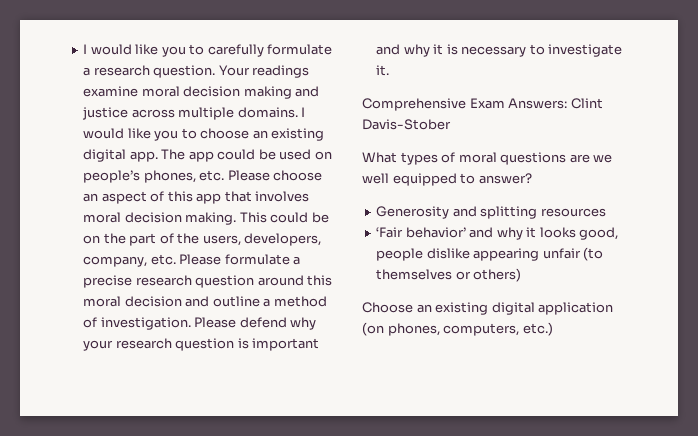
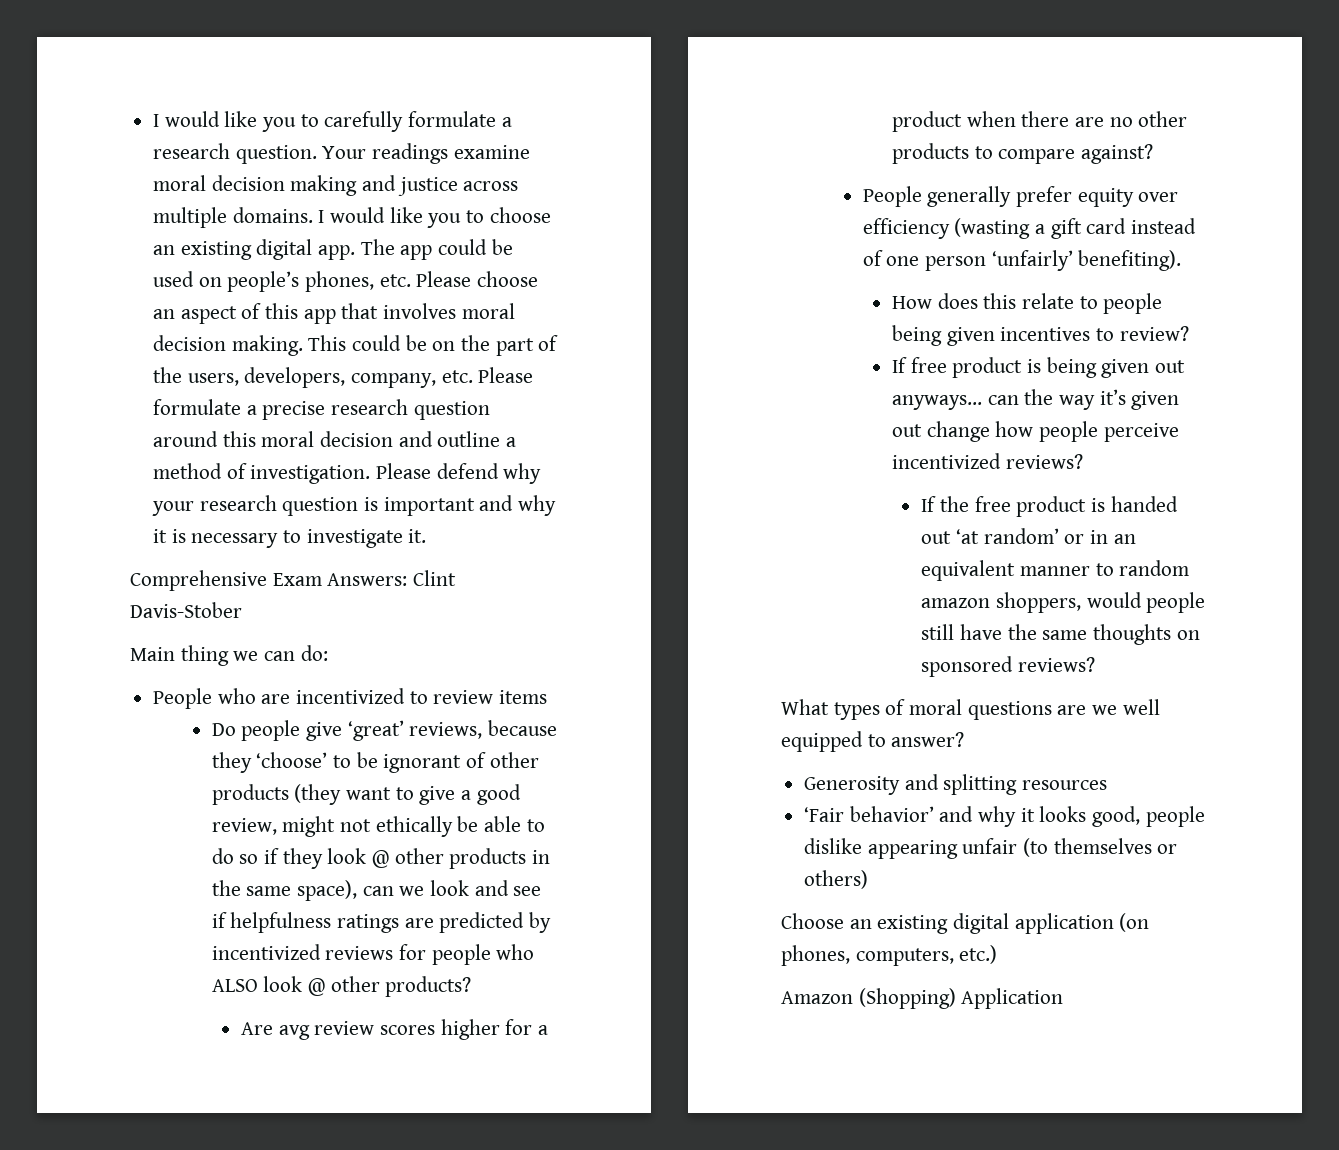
(451, 124) none -> [130,645,328,666] [153,688,548,709] [211,720,558,741] [211,752,539,773] [211,784,521,805] [211,816,545,837] [211,848,551,869] [211,880,542,901] [211,912,552,933] [211,944,535,965] [211,976,472,997] [240,1019,549,1040] [891,111,1188,132] [891,143,1153,164] [862,186,1179,207] [862,218,1197,239] [862,250,1182,271] [891,293,1163,314] [891,325,1189,346] [891,357,1186,378] [891,389,1180,410] [891,421,1179,442] [891,453,1083,469] [921,496,1178,517] [921,528,1136,544] [921,560,1190,581] [921,592,1206,613] [921,624,1200,645] [921,656,1095,677] // Main thing we can do: // People who are incentivized to review items // Do people give ‘great’ reviews, because they ‘choose’ to be ignorant of other products (they want to give a good review, might not ethically be able to do so if they look @ other products in the same space), can we look and see if helpfulness ratings are predicted by incentivized reviews for people who ALSO look @ other products? // Are avg review scores higher for a product when there are no other products to compare against? // People generally prefer equity over efficiency (wasting a gift card instead of one person ‘unfairly’ benefiting). // How does this relate to people being given incentives to review? // If free product is being given out anyways… can the way it’s given out change how people perceive incentivized reviews? // If the free product is handed out ‘at random’ or in an equivalent manner to random amazon shoppers, would people still have the same thoughts on sponsored reviews?
(553, 329) none -> [781,988,1064,1009] // Amazon (Shopping) Application

